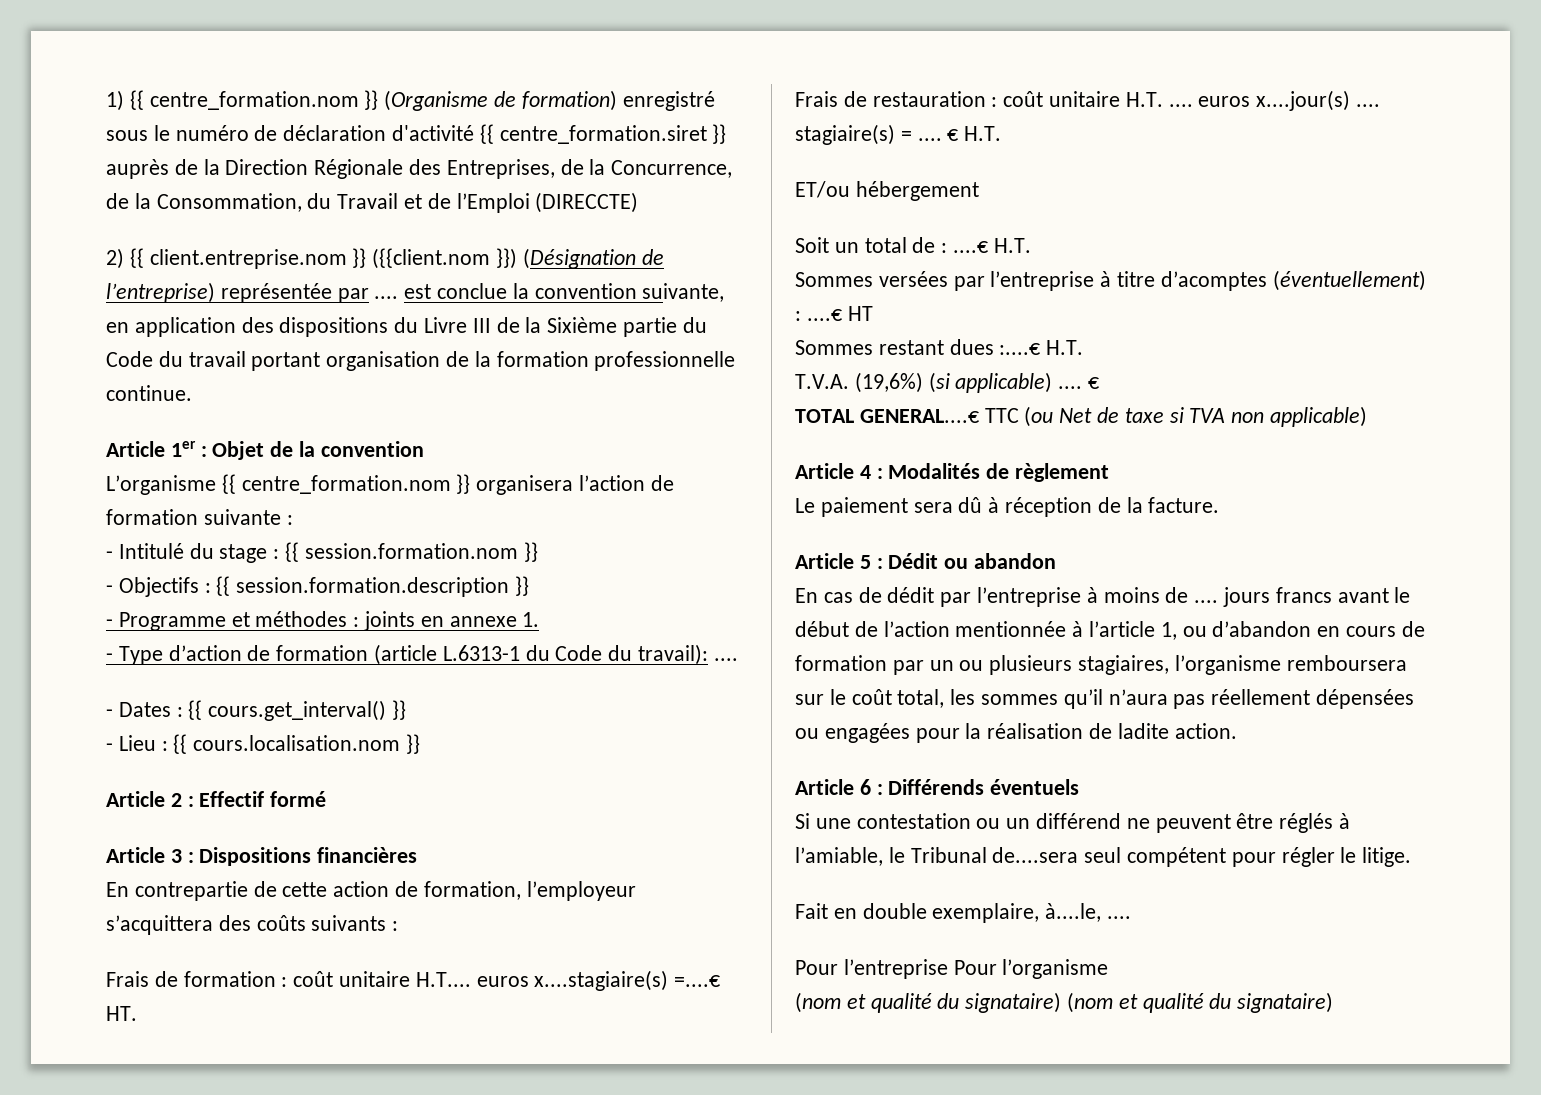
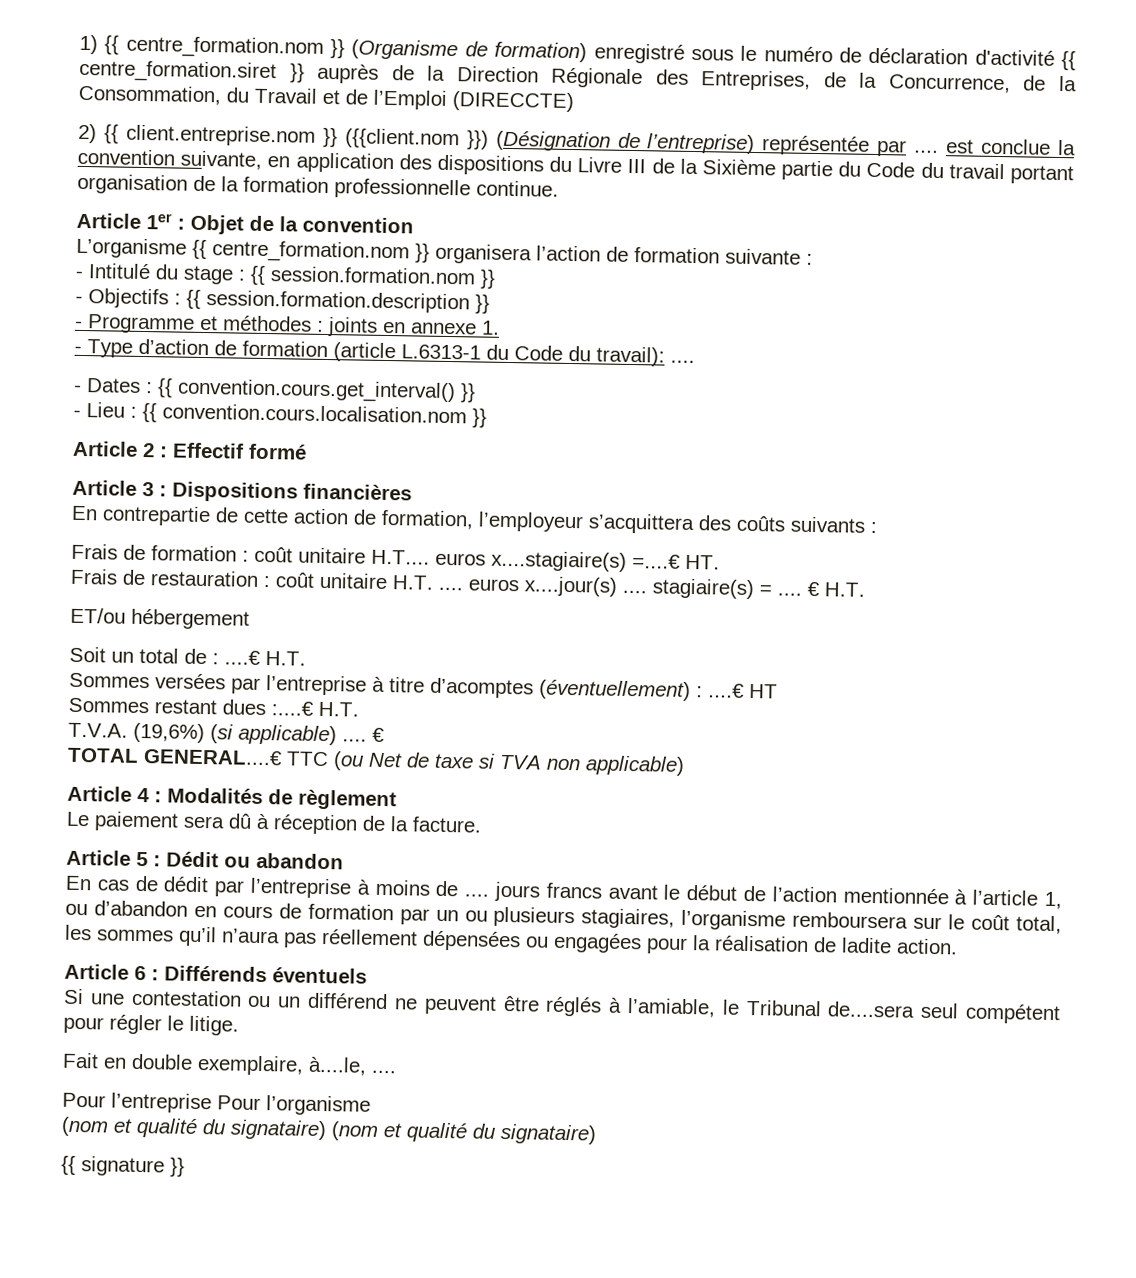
[208,700,387,721] cours.get_interval() -> [177,378,456,404] convention.cours.get_interval()
[193,735,401,751] cours.localisation.nom -> [162,403,467,424] convention.cours.localisation.nom
(1334, 1002) none -> [61,1155,185,1177] // {{ signature }}

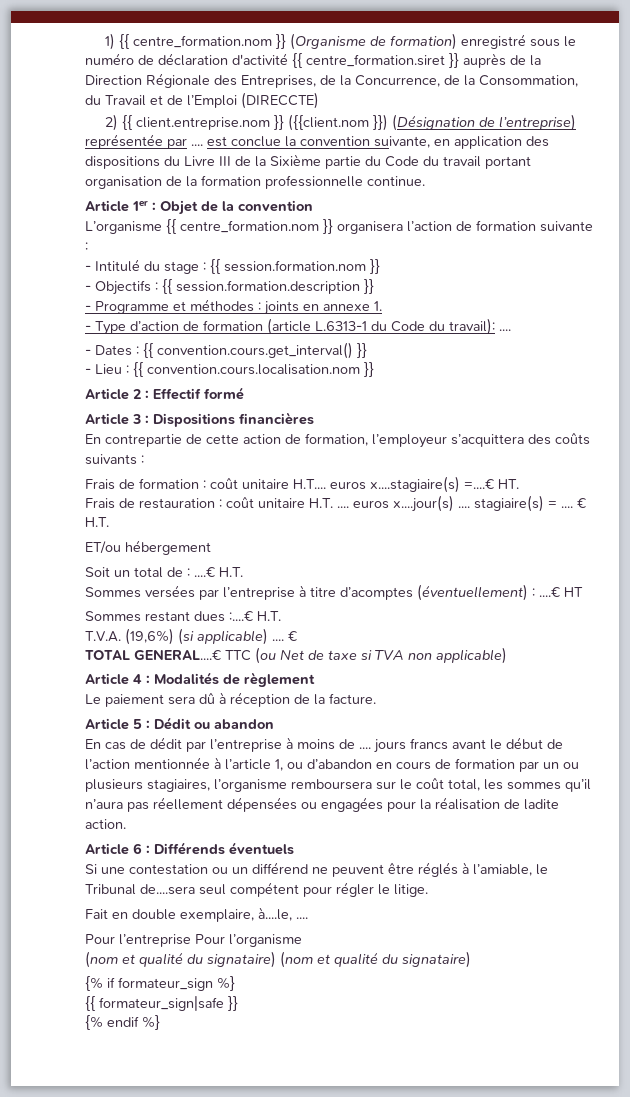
[61,1155,185,1177] // {{ signature }} -> [85,976,235,991] [85,995,238,1011] [85,1015,160,1030] // {% if formateur_sign %} // {{ formateur_sign|safe }} // {% endif %}

